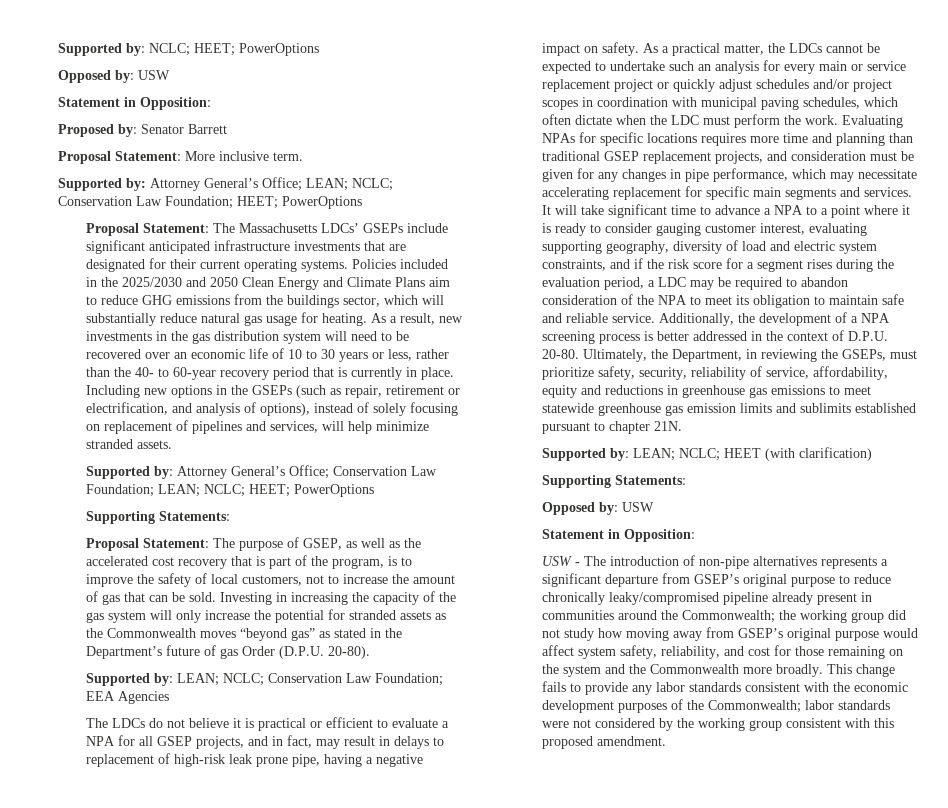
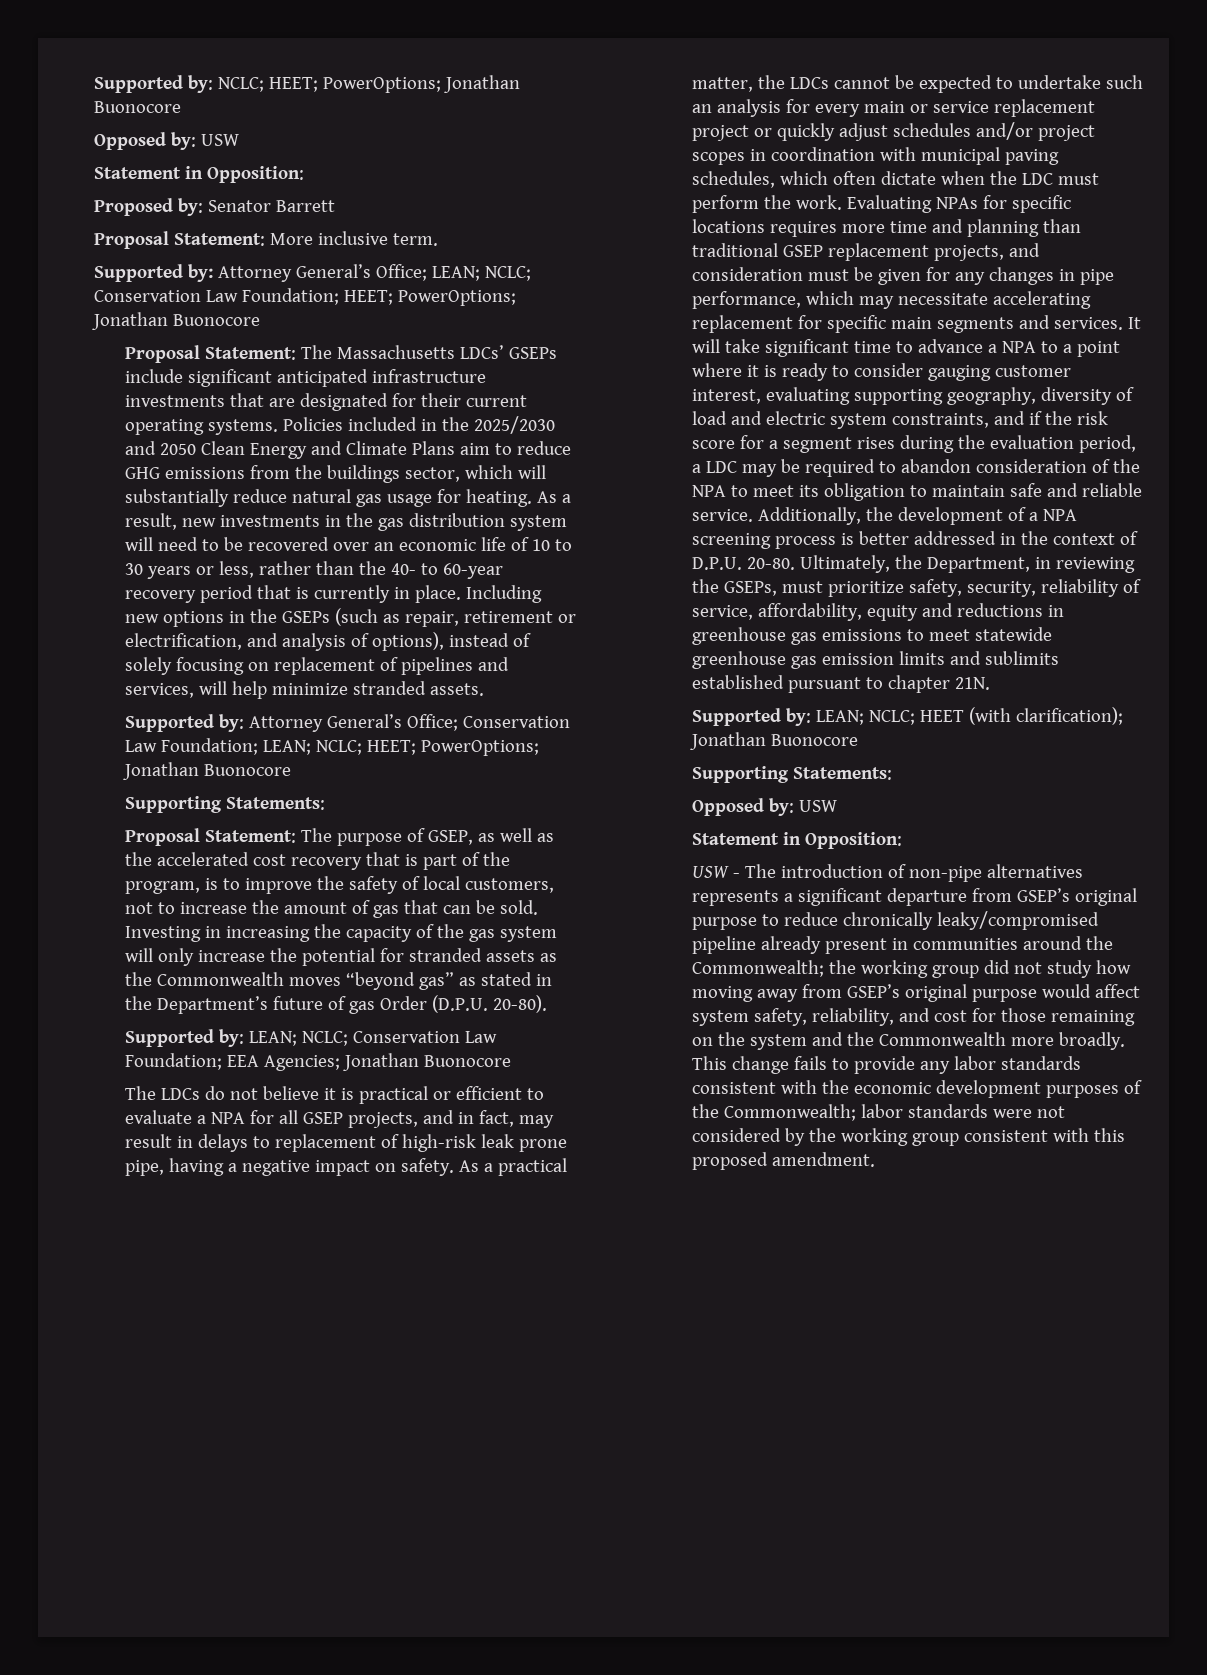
[238,43,319,56] PowerOptions -> [323,75,521,93] [94,101,182,113] PowerOptions; Jonathan Buonocore
[281,196,362,209] PowerOptions -> [398,290,517,306] [92,312,261,330] PowerOptions; Jonathan Buonocore
[293,484,374,497] PowerOptions -> [421,740,540,756] [123,762,292,780] PowerOptions; Jonathan Buonocore
[117,691,169,704] Agencies -> [264,1053,512,1071] Agencies; Jonathan Buonocore
[798,447,872,461] clarification) -> [1016,707,1124,725] [690,732,859,750] clarification); Jonathan Buonocore

